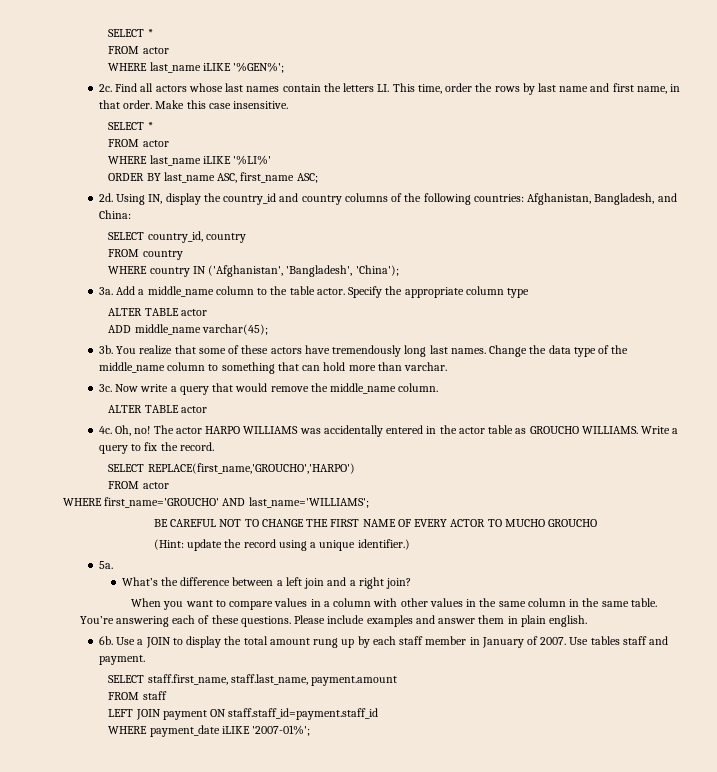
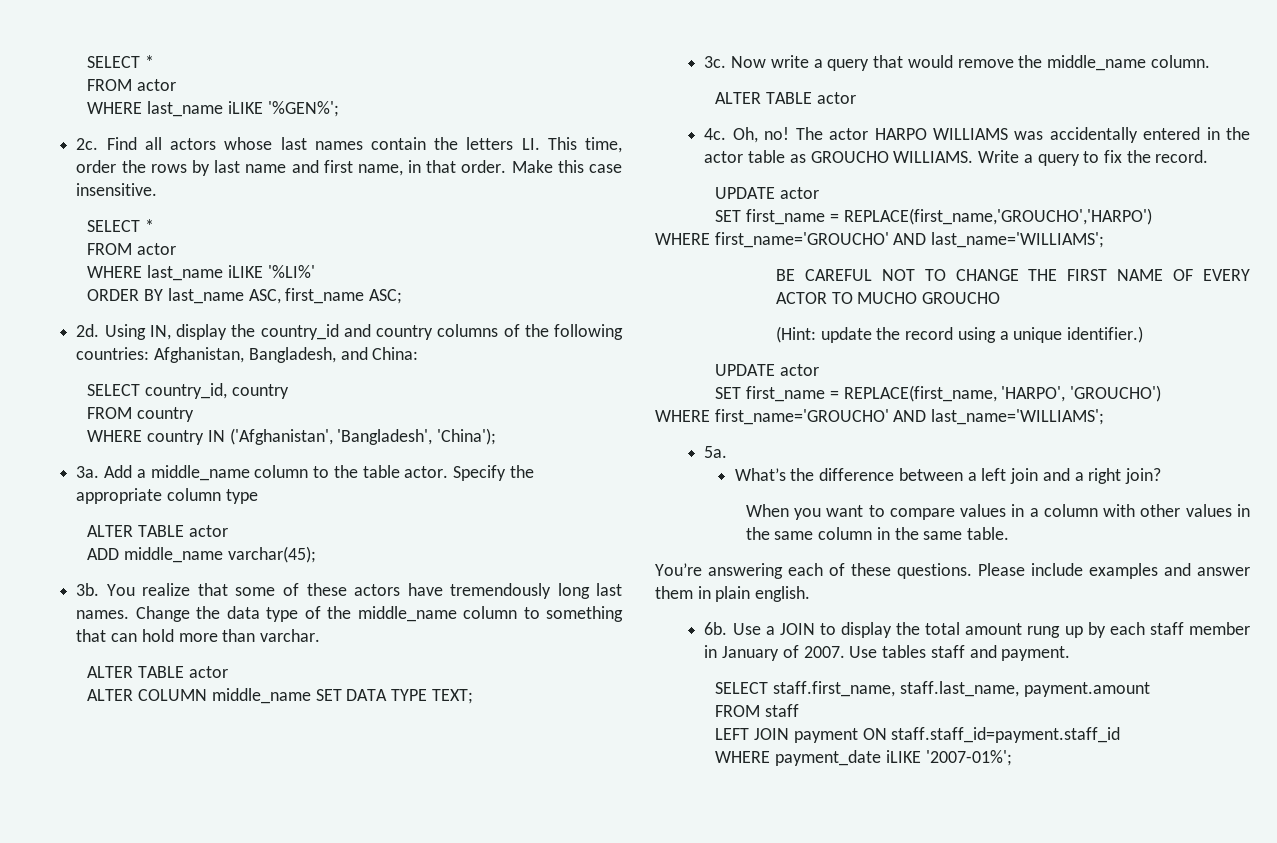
(448, 366) none -> [87,666,228,678] [87,688,473,704] // ALTER TABLE actor // ALTER COLUMN middle_name SET DATA TYPE TEXT;
[108,464,145,472] SELECT -> [715,187,820,199] [715,209,839,225] UPDATE actor // SET first_name =
[108,481,169,489] // FROM actor -> (1152, 216) none
(410, 544) none -> [715,364,820,376] [715,385,1162,402] [655,409,1105,425] // UPDATE actor // SET first_name = REPLACE(first_name, 'HARPO', 'GROUCHO') // WHERE first_name='GROUCHO' AND last_name='WILLIAMS';

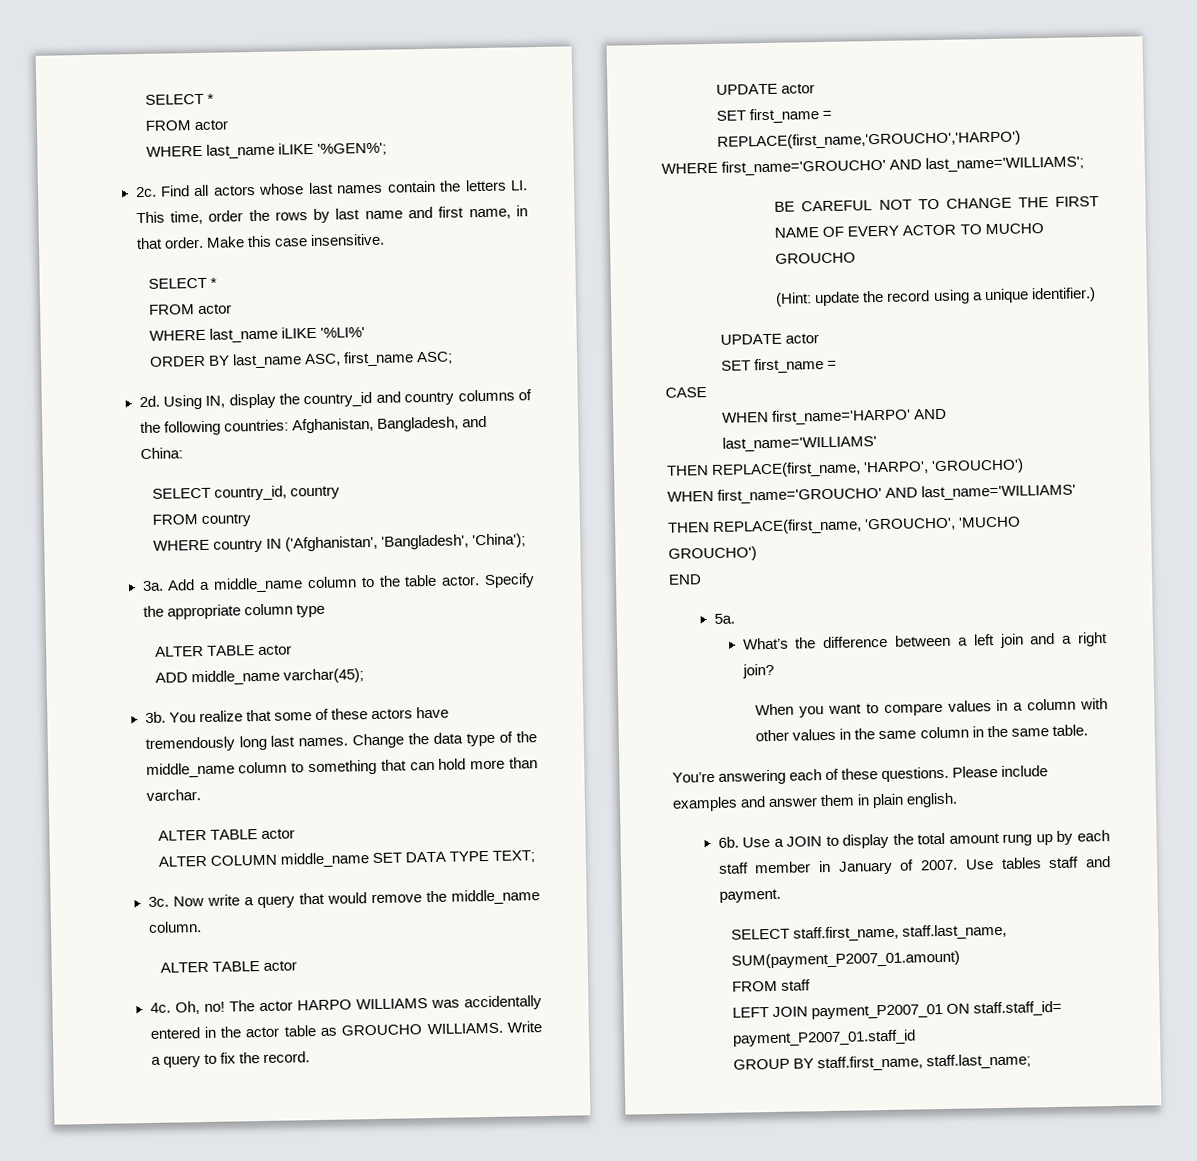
(839, 394) none -> [665,387,707,398] [722,408,948,425] [722,435,878,452] [666,465,709,476] // CASE // WHEN first_name='HARPO' AND last_name='WILLIAMS' // THEN
[655,409,1105,425] WHERE first_name='GROUCHO' AND last_name='WILLIAMS'; -> [667,483,1077,504] [667,516,1022,535] [668,546,757,562] [668,574,702,585] WHEN first_name='GROUCHO' AND last_name='WILLIAMS' // THEN REPLACE(first_name, 'GROUCHO', 'MUCHO GROUCHO') // END
[1023,682,1150,697] payment.amount -> [731,950,961,969] SUM(payment_P2007_01.amount)
[793,727,1121,743] [715,750,1012,766] payment ON staff.staff_id=payment.staff_id // WHERE payment_date iLIKE '2007-01%'; -> [811,1000,1063,1020] [732,1029,917,1047] [733,1053,1032,1072] payment_P2007_01 ON staff.staff_id= payment_P2007_01.staff_id // GROUP BY staff.first_name, staff.last_name;

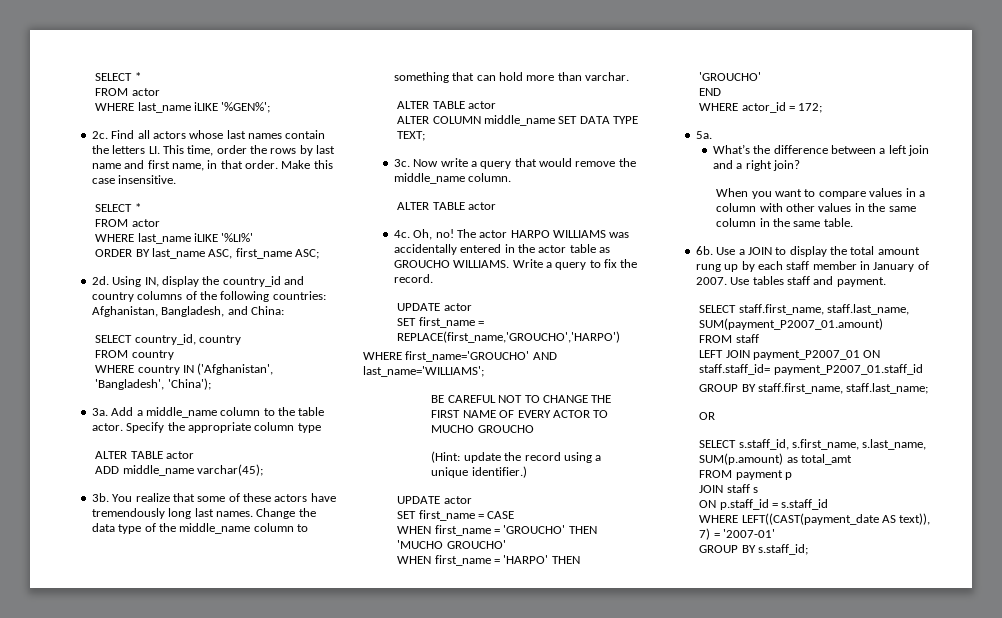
(838, 364) // -> (484, 516) none
[772,408,948,425] [722,435,878,452] [666,458,1025,478] [667,483,1077,504] [667,516,1022,535] [668,546,757,562] [668,574,702,585] first_name='HARPO' AND last_name='WILLIAMS' // THEN REPLACE(first_name, 'HARPO', 'GROUCHO') // WHEN first_name='GROUCHO' AND last_name='WILLIAMS' // THEN REPLACE(first_name, 'GROUCHO', 'MUCHO GROUCHO') // END -> [434,525,597,536] [397,540,506,549] [397,555,580,566] [699,72,762,81] [699,88,722,96] [699,102,823,113] first_name = 'GROUCHO' THEN 'MUCHO GROUCHO' // WHEN first_name = 'HARPO' THEN 'GROUCHO' // END // WHERE actor_id = 172;
[672,765,1049,785] [672,792,959,812] // You’re answering each of these questions. Please include examples and answer them in plain english. -> (853, 222) none
(1032, 1061) none -> [699,412,716,420] [699,439,927,450] [699,453,852,465] [699,470,792,480] [699,484,758,493] [699,499,829,510] [699,513,931,525] [699,528,775,540] [699,544,808,555] // OR // SELECT s.staff_id, s.first_name, s.last_name, SUM(p.amount) as total_amt // FROM payment p // JOIN staff s // ON p.staff_id = s.staff_id // WHERE LEFT((CAST(payment_date AS text)), 7) = '2007-01' // GROUP BY s.staff_id;

